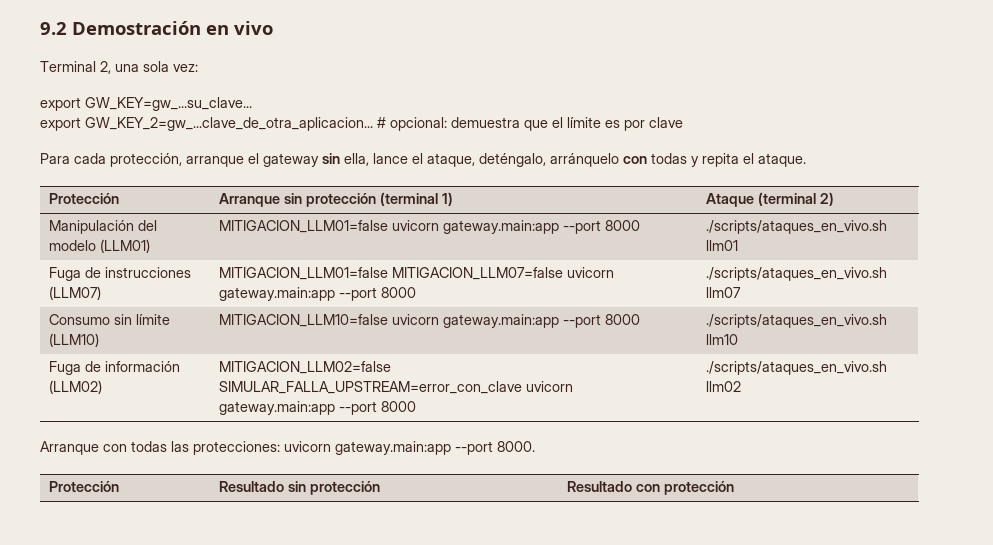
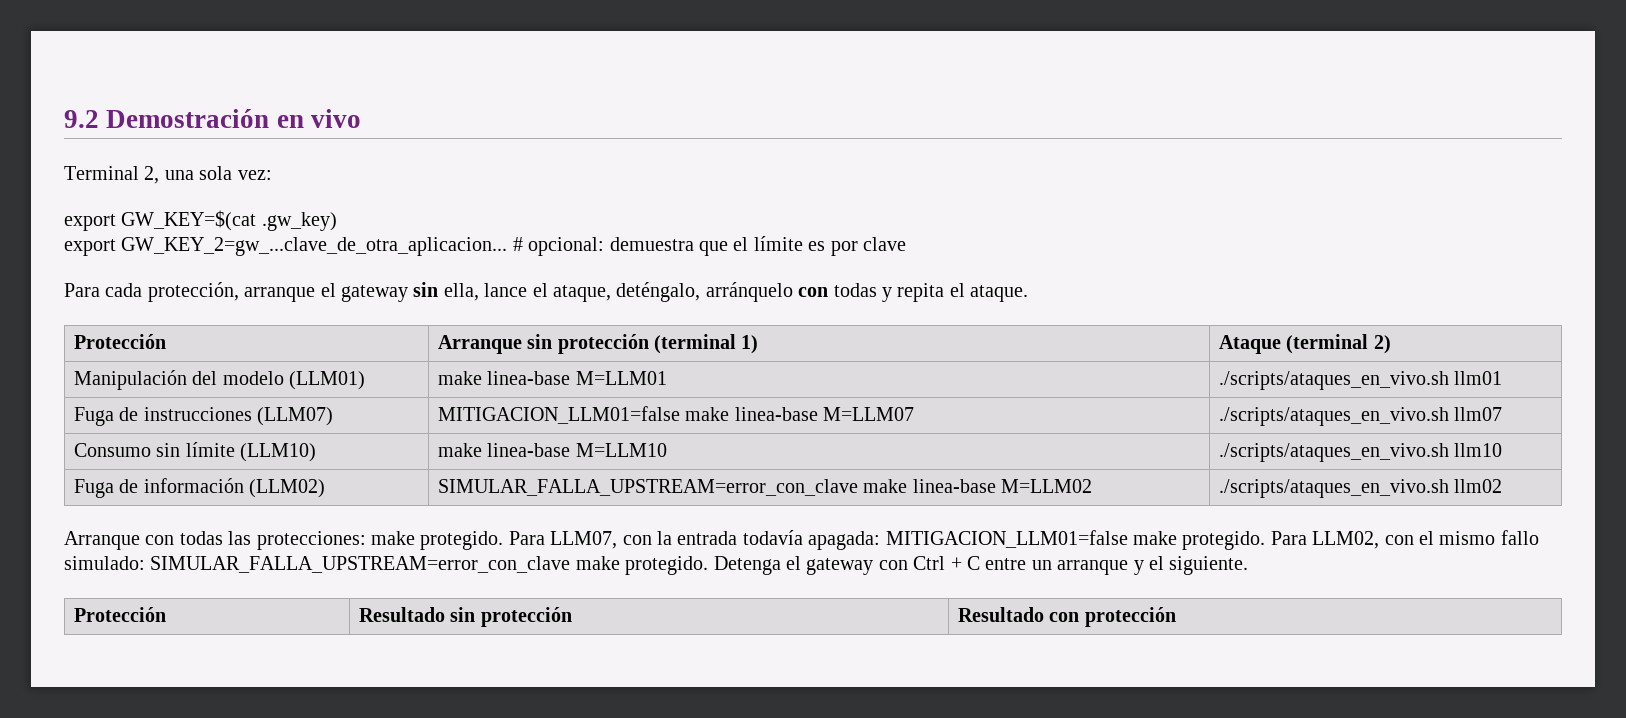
[85,97,252,111] GW_KEY=gw_...su_clave... -> [121,210,337,231] GW_KEY=$(cat .gw_key)
[219,220,641,234] MITIGACION_LLM01=false uvicorn gateway.main:app --port 8000 -> [437,371,667,385] make linea-base M=LLM01
[392,267,615,280] [219,287,417,301] MITIGACION_LLM07=false uvicorn gateway.main:app --port 8000 -> [685,407,914,421] make linea-base M=LLM07
[219,314,641,328] MITIGACION_LLM10=false uvicorn gateway.main:app --port 8000 -> [437,443,667,457] make linea-base M=LLM10
[219,361,392,374] [219,381,574,394] [219,401,417,415] MITIGACION_LLM02=false SIMULAR_FALLA_UPSTREAM=error_con_clave uvicorn gateway.main:app --port 8000 -> [437,479,1092,496] SIMULAR_FALLA_UPSTREAM=error_con_clave make linea-base M=LLM02
[284,441,535,455] uvicorn gateway.main:app --port 8000. -> [371,530,1539,550] [64,556,1249,575] make protegido. Para LLM07, con la entrada todavía apagada: MITIGACION_LLM01=false make protegido. Para LLM02, con el mismo fallo simulado: SIMULAR_FALLA_UPSTREAM=error_con_clave make protegido. Detenga el gateway con Ctrl + C entre un arranque y el siguiente.

